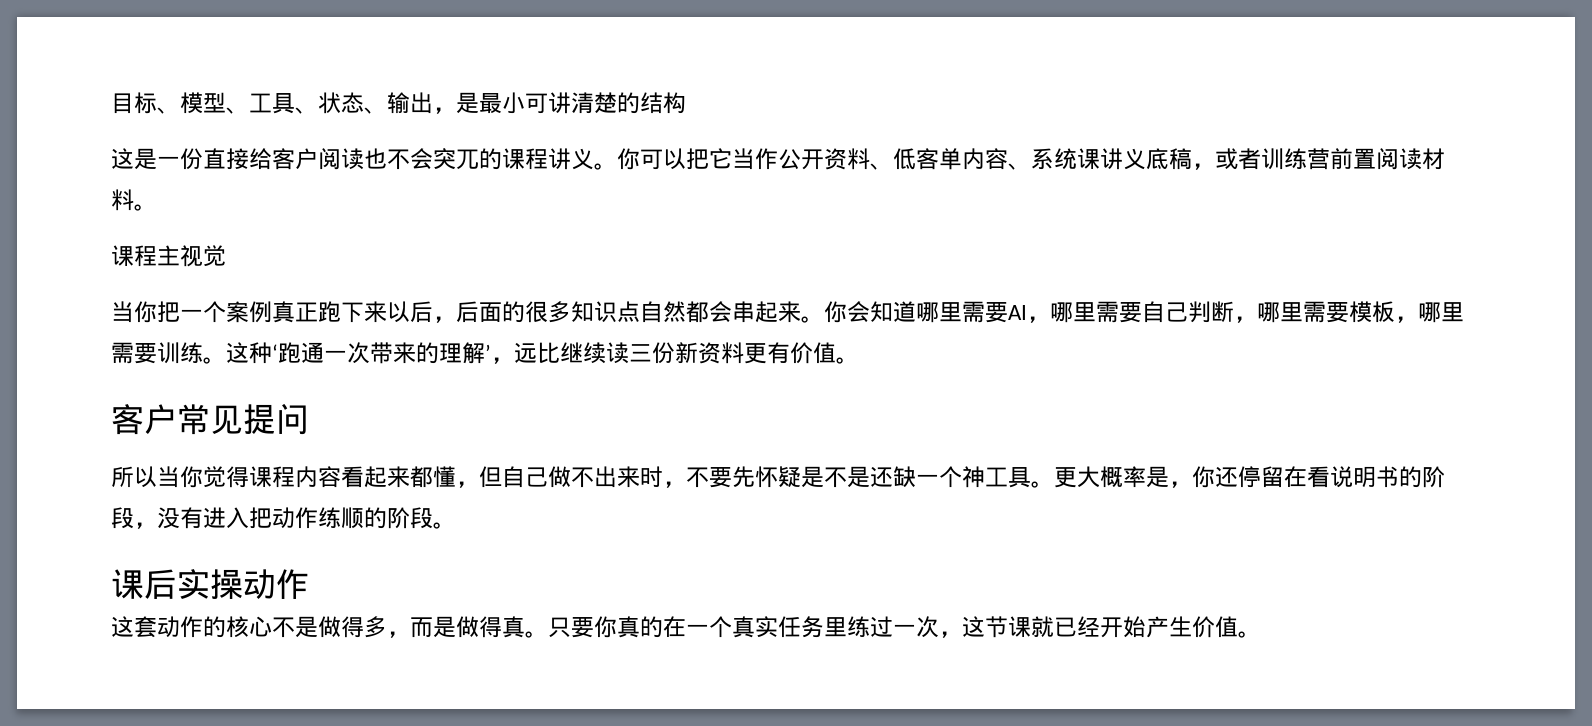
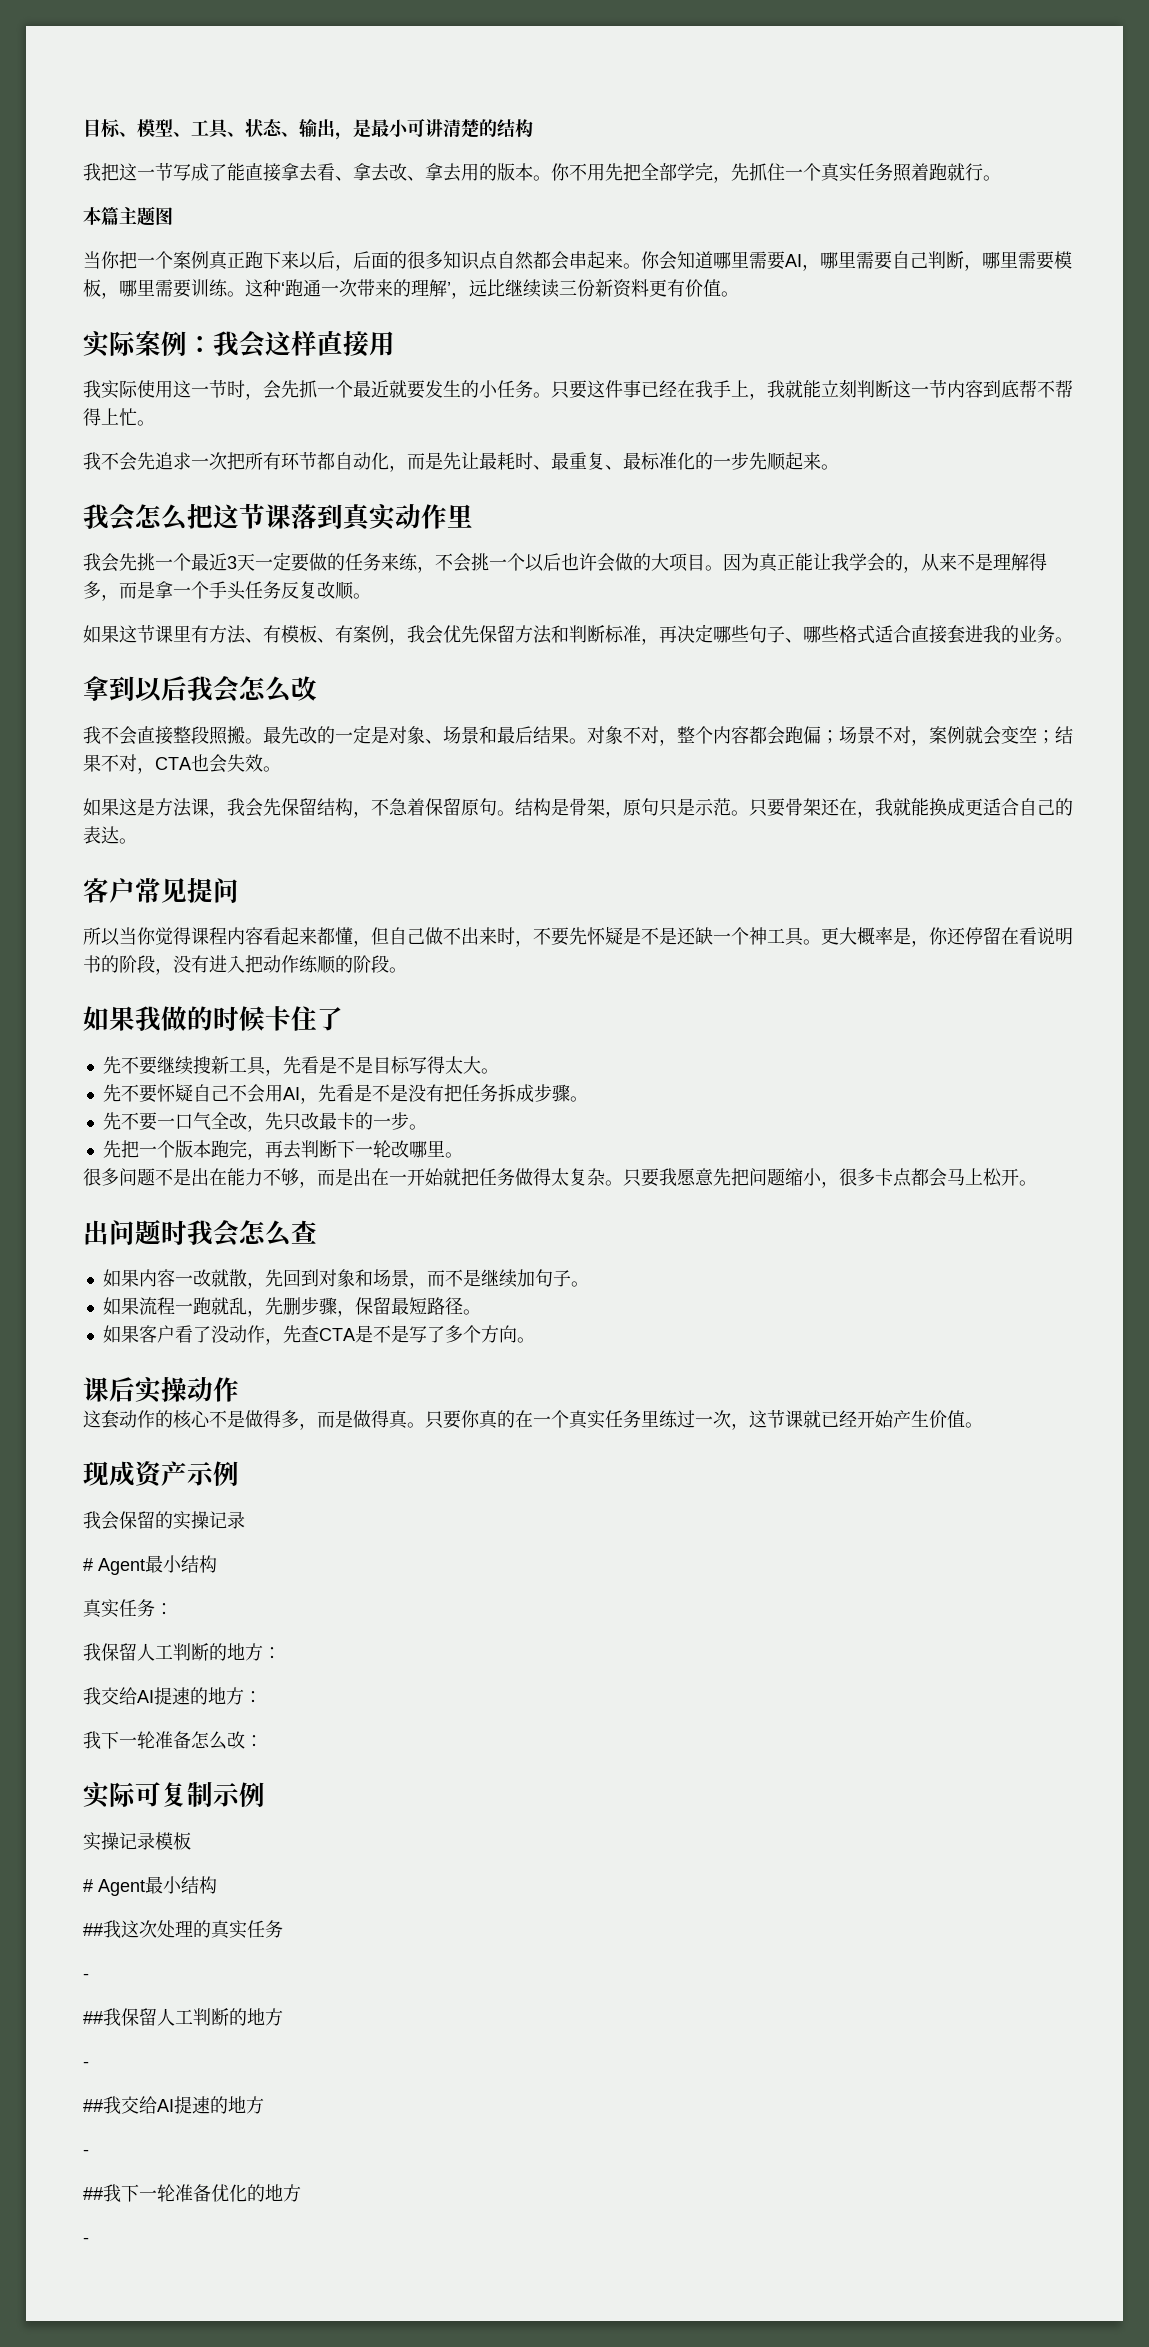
[111,148,1445,170] [111,189,157,211] [111,245,226,267] 这是一份直接给客户阅读也不会突兀的课程讲义。你可以把它当作公开资料、低客单内容、系统课讲义底稿，或者训练营前置阅读材料。 // 课程主视觉 -> [83,162,1001,183] [83,206,173,226] 我把这一节写成了能直接拿去看、拿去改、拿去用的版本。你不用先把全部学完，先抓住一个真实任务照着跑就行。 // 本篇主题图
(859, 360) none -> [83,330,395,358] [83,379,1073,400] [83,408,155,426] [83,452,839,472] [83,503,473,531] [83,552,1047,573] [83,581,371,601] [83,624,1073,645] [83,676,317,703] [83,725,1073,746] [83,754,281,774] [83,798,1073,818] [83,826,137,844] // 实际案例：我会这样直接用 // 我实际使用这一节时，会先抓一个最近就要发生的小任务。只要这件事已经在我手上，我就能立刻判断这一节内容到底帮不帮得上忙。 // 我不会先追求一次把所有环节都自动化，而是先让最耗时、最重复、最标准化的一步先顺起来。 // 我会怎么把这节课落到真实动作里 // 我会先挑一个最近3天一定要做的任务来练，不会挑一个以后也许会做的大项目。因为真正能让我学会的，从来不是理解得多，而是拿一个手头任务反复改顺。 // 如果这节课里有方法、有模板、有案例，我会优先保留方法和判断标准，再决定哪些句子、哪些格式适合直接套进我的业务。 // 拿到以后我会怎么改 // 我不会直接整段照搬。最先改的一定是对象、场景和最后结果。对象不对，整个内容都会跑偏；场景不对，案例就会变空；结果不对，CTA也会失效。 // 如果这是方法课，我会先保留结构，不急着保留原句。结构是骨架，原句只是示范。只要骨架还在，我就能换成更适合自己的表达。
(456, 525) none -> [83,1006,343,1031] [102,1056,499,1076] [102,1083,588,1104] [102,1112,427,1132] [102,1139,463,1160] [83,1168,1037,1188] [83,1219,317,1247] [102,1269,589,1289] [102,1297,481,1317] [102,1325,535,1345] // 如果我做的时候卡住了 // 先不要继续搜新工具，先看是不是目标写得太大。 // 先不要怀疑自己不会用AI，先看是不是没有把任务拆成步骤。 // 先不要一口气全改，先只改最卡的一步。 // 先把一个版本跑完，再去判断下一轮改哪里。 // 很多问题不是出在能力不够，而是出在一开始就把任务做得太复杂。只要我愿意先把问题缩小，很多卡点都会马上松开。 // 出问题时我会怎么查 // 如果内容一改就散，先回到对象和场景，而不是继续加句子。 // 如果流程一跑就乱，先删步骤，保留最短路径。 // 如果客户看了没动作，先查CTA是不是写了多个方向。
(1261, 634) none -> [83,1461,239,1488] [83,1511,245,1530] [83,1555,217,1575] [83,1599,173,1618] [83,1643,281,1661] [83,1687,262,1705] [83,1731,263,1750] [83,1782,265,1808] [83,1832,191,1851] [83,1876,217,1896] [83,1920,283,1939] [83,1973,89,1980] [83,2008,283,2026] [83,2061,89,2068] [83,2096,264,2114] [83,2149,89,2156] [83,2184,301,2202] [83,2237,89,2244] // 现成资产示例 // 我会保留的实操记录 // # Agent最小结构 // 真实任务： // 我保留人工判断的地方： // 我交给AI提速的地方： // 我下一轮准备怎么改： // 实际可复制示例 // 实操记录模板 // # Agent最小结构 // ##我这次处理的真实任务 // - // ##我保留人工判断的地方 // - // ##我交给AI提速的地方 // - // ##我下一轮准备优化的地方 // -

